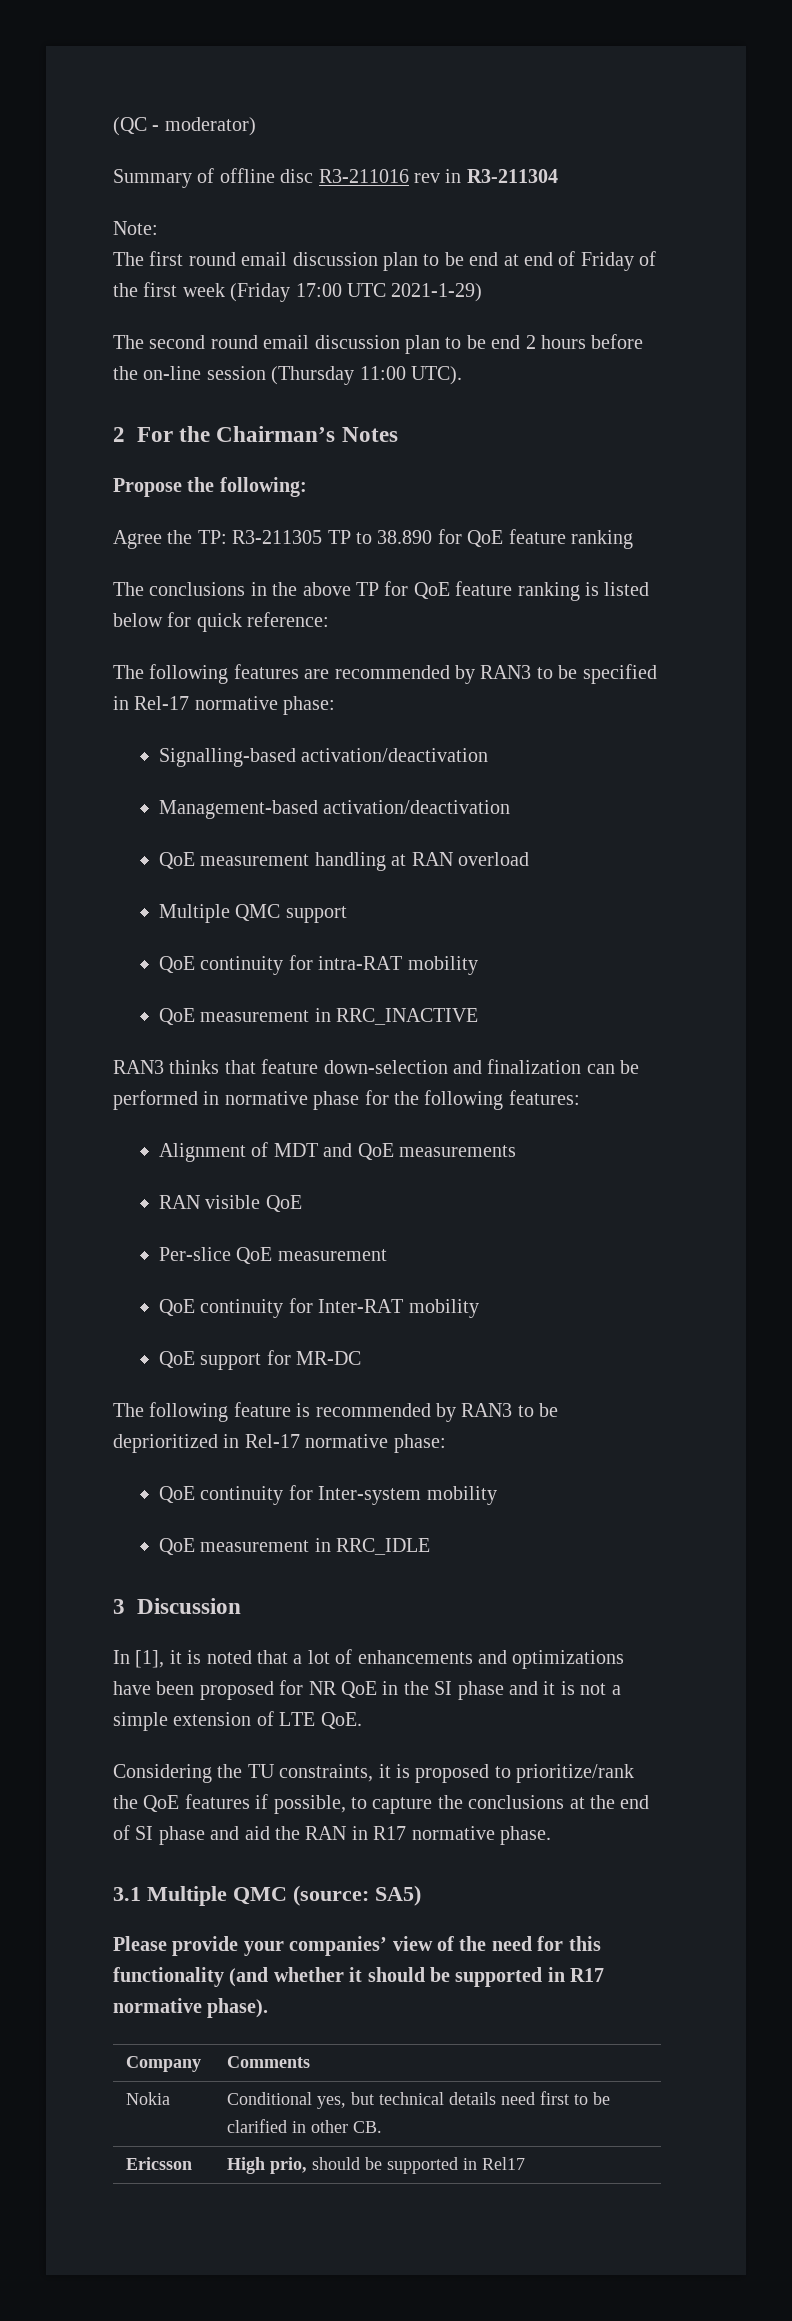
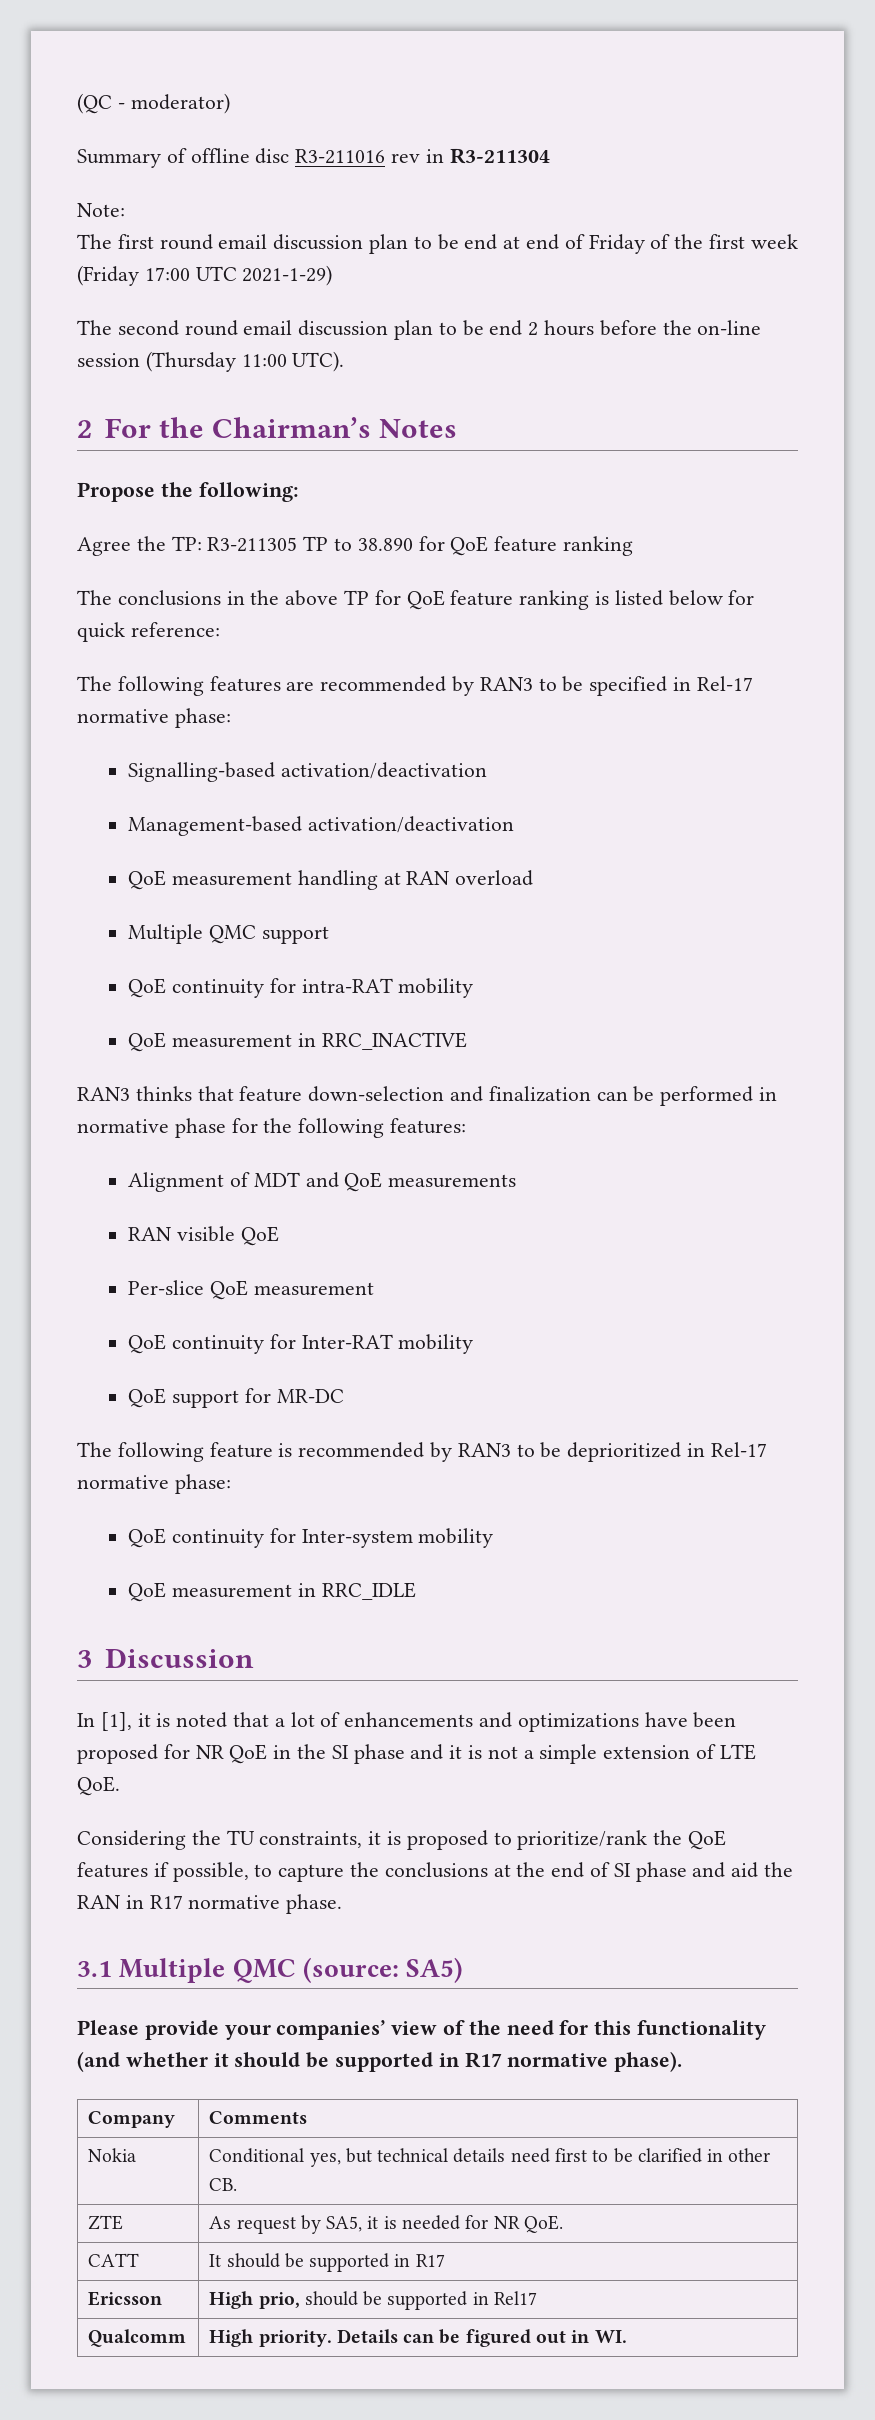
(382, 2127) none -> [88,2215,124,2230] [209,2215,563,2234] [88,2253,140,2267] [209,2253,445,2272] // ZTE | As request by SA5, it is needed for NR QoE. // CATT | It should be supported in R17
(525, 2163) none -> [88,2329,187,2347] [209,2329,627,2347] // Qualcomm | High priority. Details can be figured out in WI.

